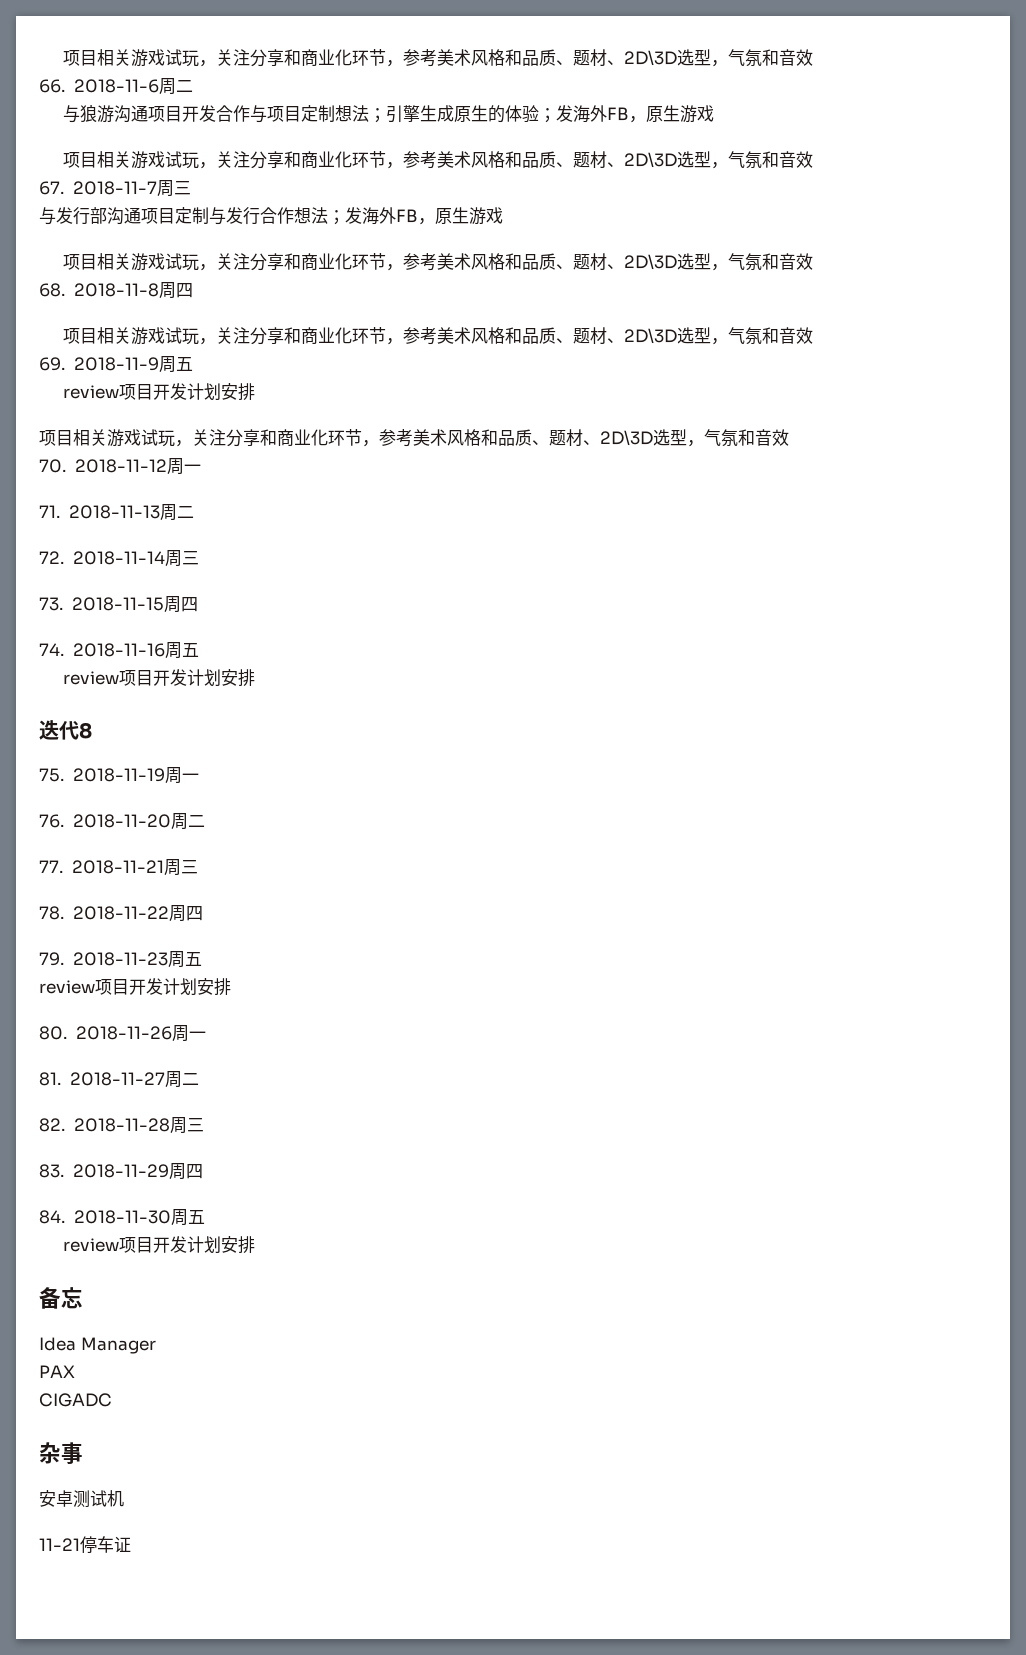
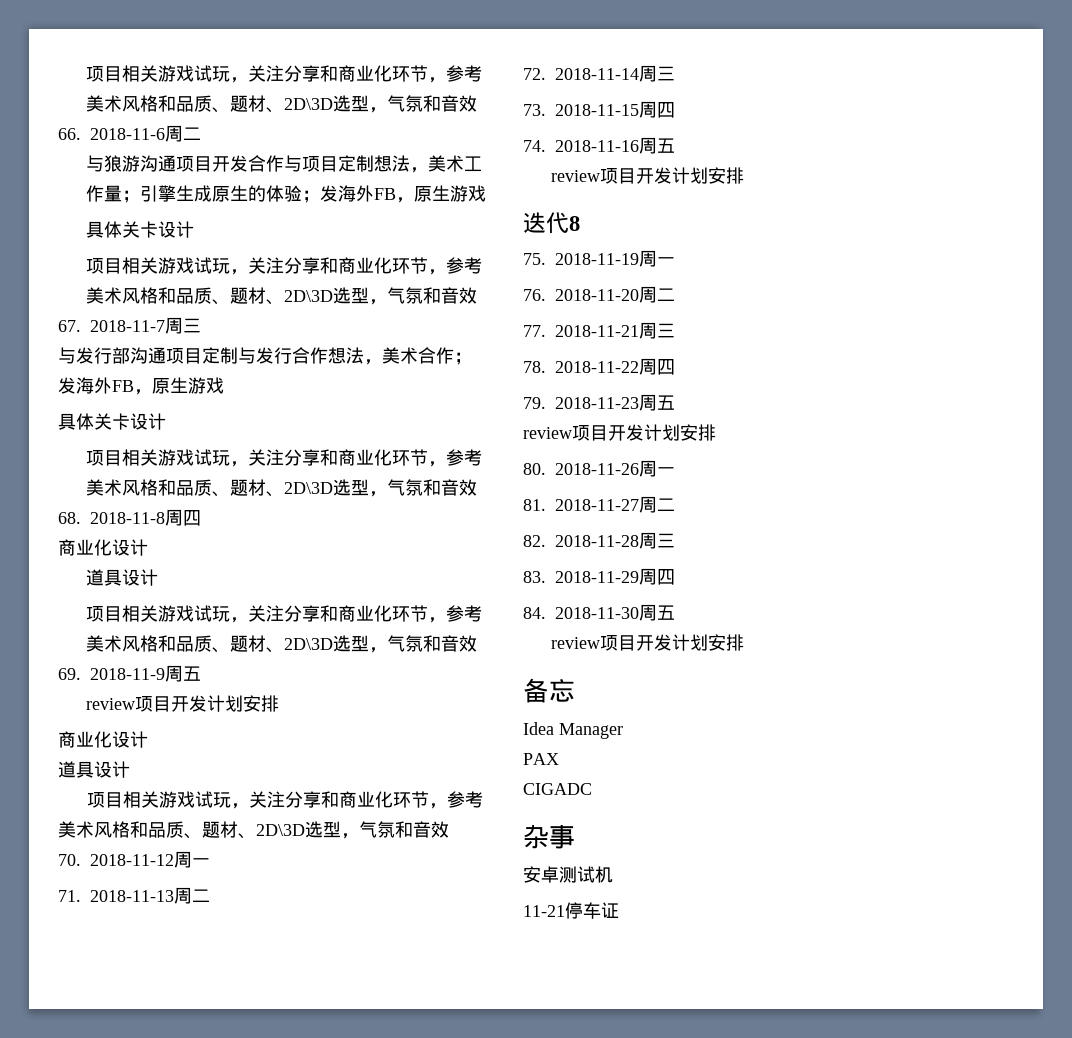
(370, 113) none -> [409,155,482,173] [85,185,122,202] ，美术工作量
(715, 113) none -> [85,221,194,238] // 具体关卡设计
[328,207,503,225] ；发海外FB，原生游戏 -> [364,347,472,365] [58,377,224,395] [58,413,166,430] ，美术合作；发海外FB，原生游戏 // 具体关卡设计
(193, 290) none -> [58,539,148,556] [85,569,158,586] // 商业化设计 // 道具设计
(256, 392) none -> [58,731,148,748] [58,761,130,778] // 商业化设计 // 道具设计

